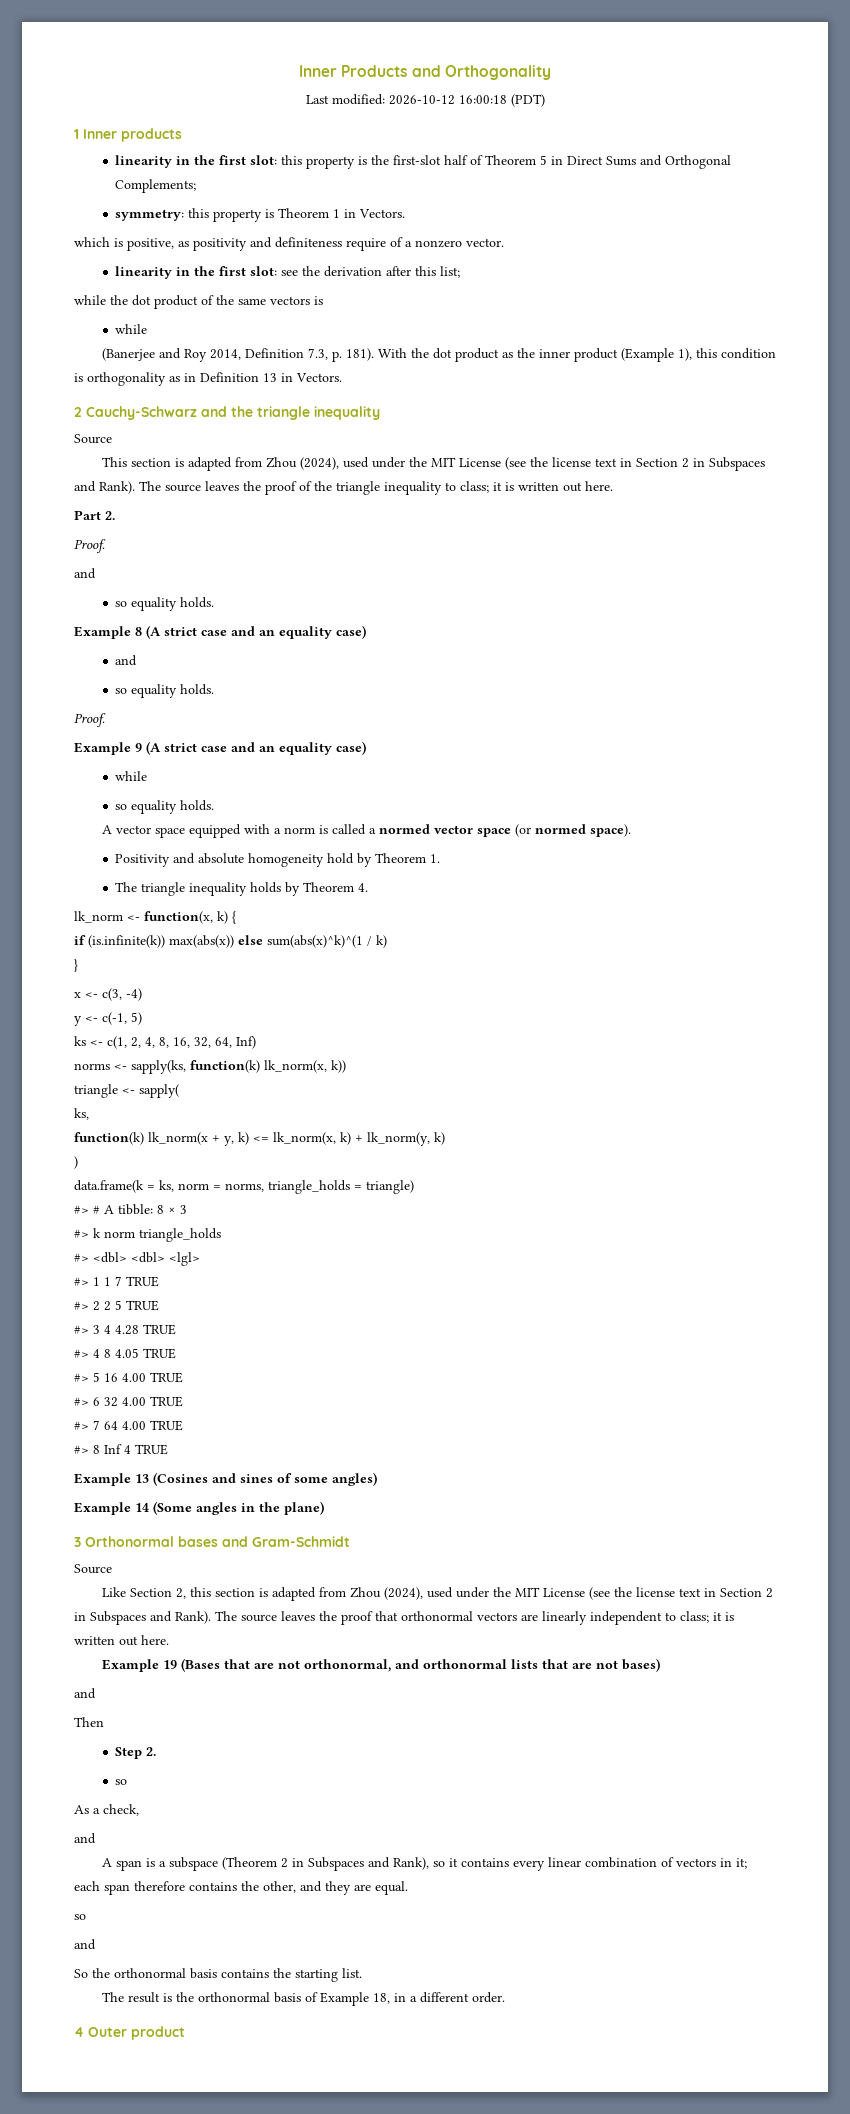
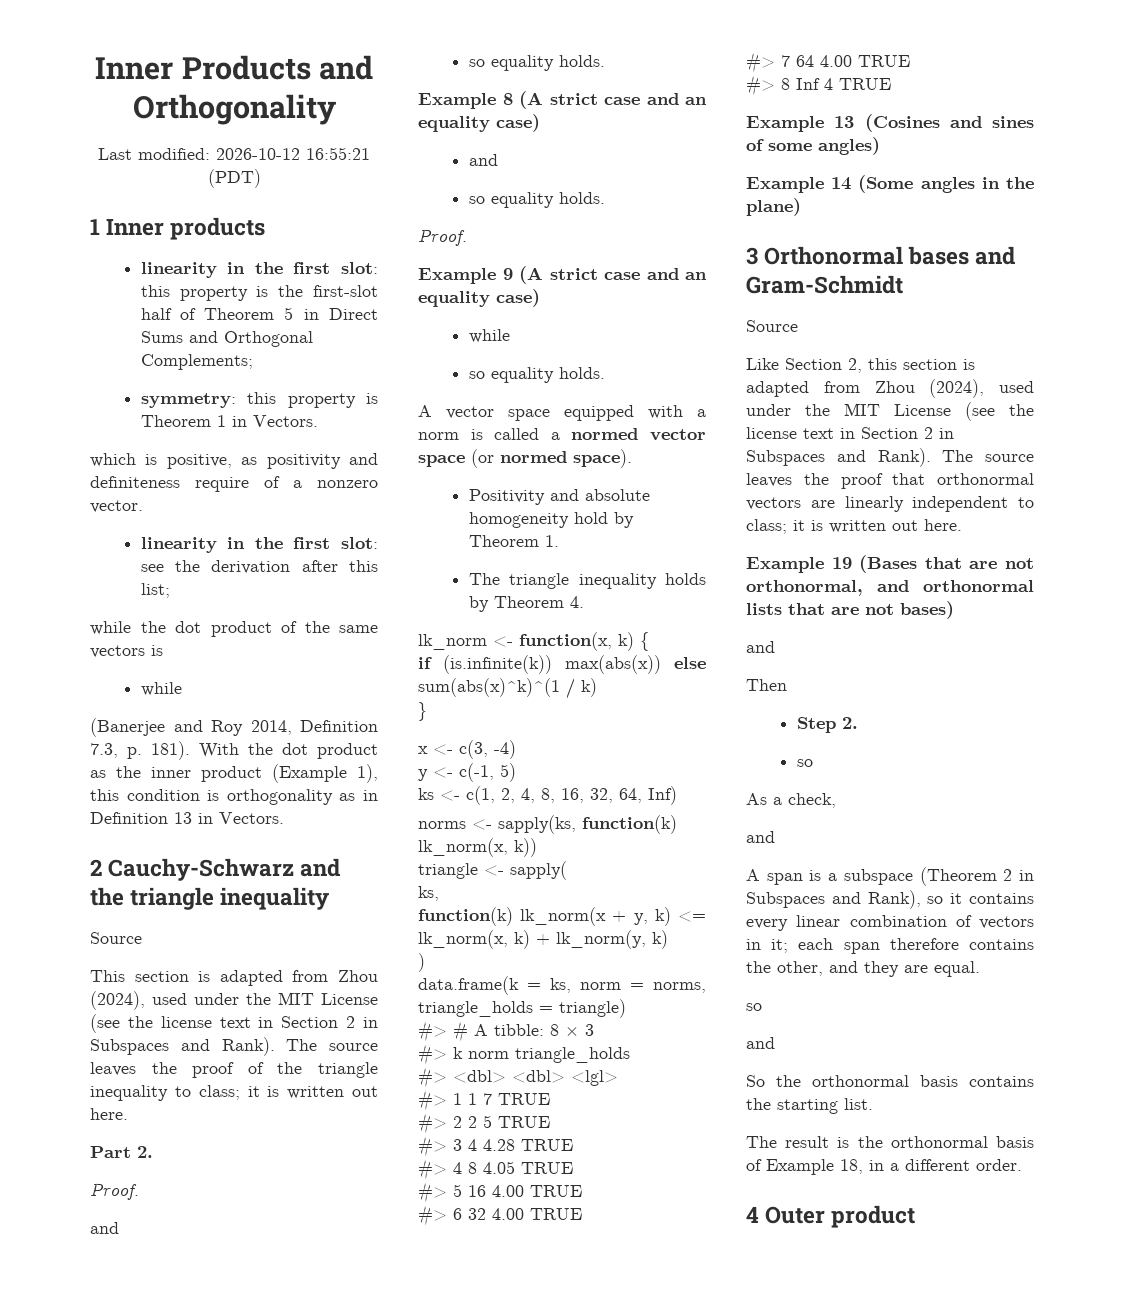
[458,95,507,104] 16:00:18 -> [306,147,370,160] 16:55:21

